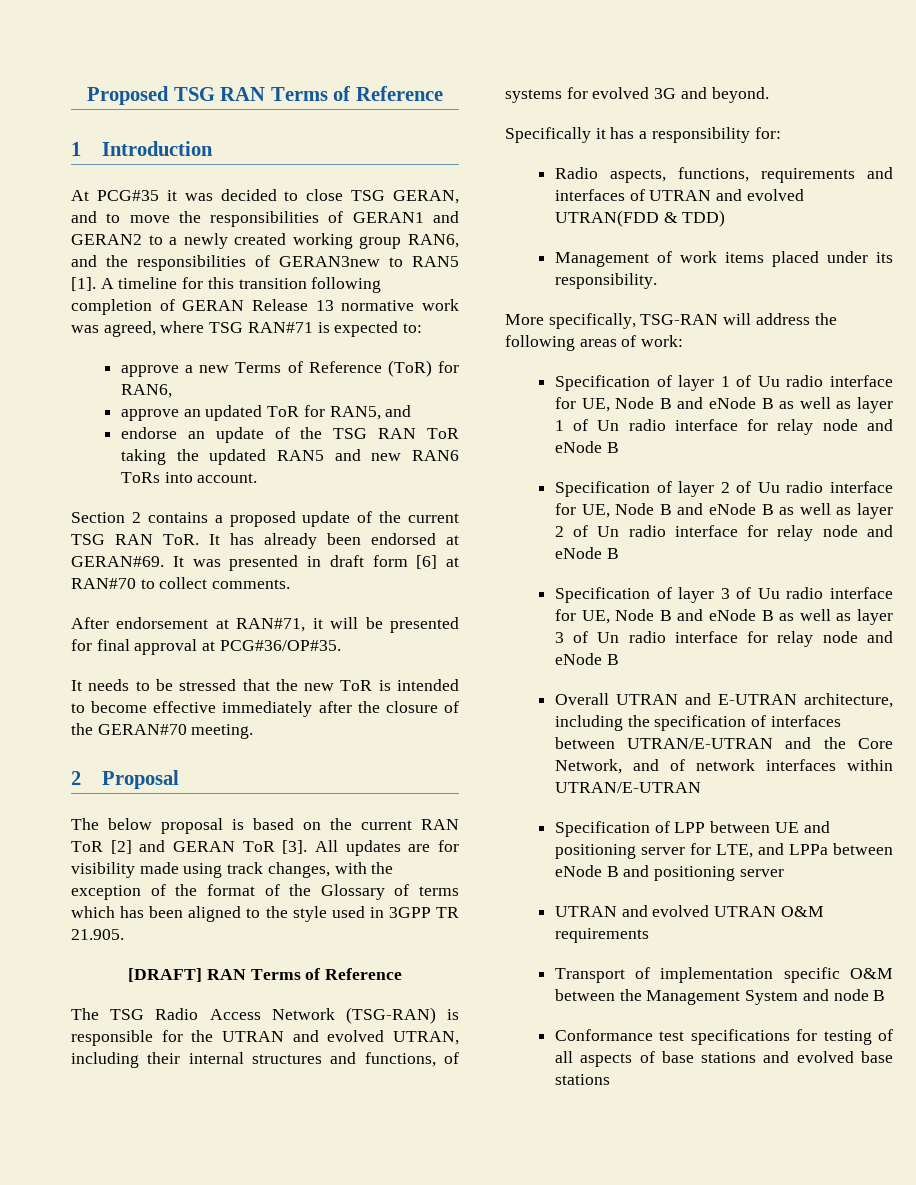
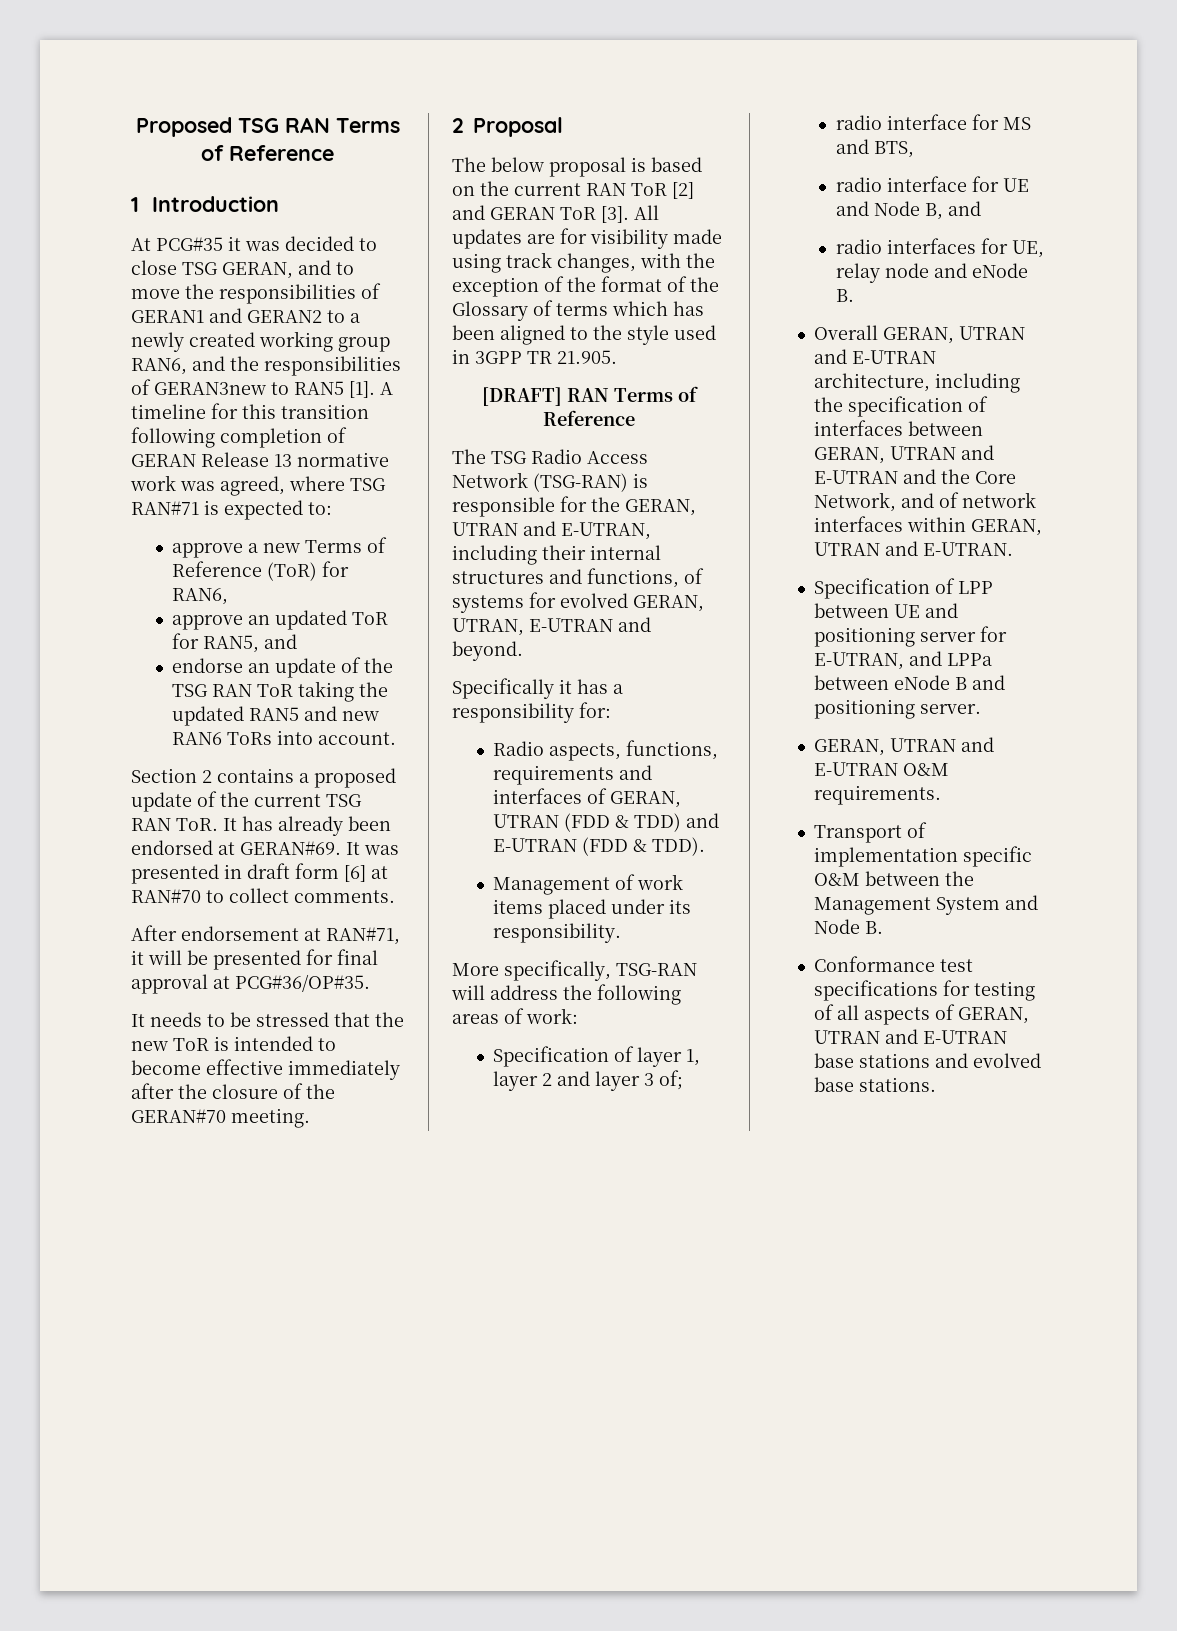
[221,1030,459,1045] UTRAN and evolved UTRAN, -> [625,499,696,516] [452,521,651,540] GERAN, UTRAN and E-UTRAN,
[654,88,677,99] 3G -> [633,595,704,612] [452,618,613,636] GERAN, UTRAN, E-UTRAN
[649,189,804,201] [554,210,726,227] UTRAN and evolved UTRAN(FDD & TDD) -> [610,791,682,808] [493,813,720,832] [493,837,706,856] GERAN, UTRAN (FDD & TDD) and E-UTRAN (FDD & TDD).
[720,375,893,387] [554,397,893,413] [554,419,893,435] [554,441,619,453] [554,481,893,497] [554,503,893,519] [554,525,893,541] [554,547,619,559] [554,587,893,603] [554,609,893,625] [554,631,893,647] [554,653,619,665] 1 of Uu radio interface for UE, Node B and eNode B as well as layer 1 of Un radio interface for relay node and eNode B // Specification of layer 2 of Uu radio interface for UE, Node B and eNode B as well as layer 2 of Un radio interface for relay node and eNode B // Specification of layer 3 of Uu radio interface for UE, Node B and eNode B as well as layer 3 of Un radio interface for relay node and eNode B -> [686,1049,701,1066] [493,1070,684,1091] [835,114,1031,130] [835,139,914,158] [835,176,1029,192] [835,201,981,220] [835,238,1044,258] [835,263,1028,283] [835,289,854,302] 1, layer 2 and layer 3 of; // radio interface for MS and BTS, // radio interface for UE and Node B, and // radio interfaces for UE, relay node and eNode B.
(609, 699) none -> [883,327,955,344] GERAN,
[627,738,774,749] UTRAN/E-UTRAN -> [814,445,995,464] [814,470,899,484] GERAN, UTRAN and E-UTRAN
[554,782,701,793] UTRAN/E-UTRAN -> [971,519,1043,536] [814,541,1014,556] GERAN, UTRAN and E-UTRAN.
[715,844,753,858] LTE, -> [814,652,905,670] E-UTRAN,
[739,869,784,877] [554,905,824,917] [554,928,649,943] server // UTRAN and evolved UTRAN O&M requirements -> [920,704,982,714] [814,737,995,756] [814,762,950,776] [814,785,942,805] server. // GERAN, UTRAN and E-UTRAN O&M requirements.
[833,989,886,1001] node B -> [814,919,884,934] Node B.
(655, 1057) none -> [958,1007,1030,1024] [814,1029,1008,1044] GERAN, UTRAN and E-UTRAN
[554,1074,610,1085] stations -> [859,1077,937,1092] stations.

